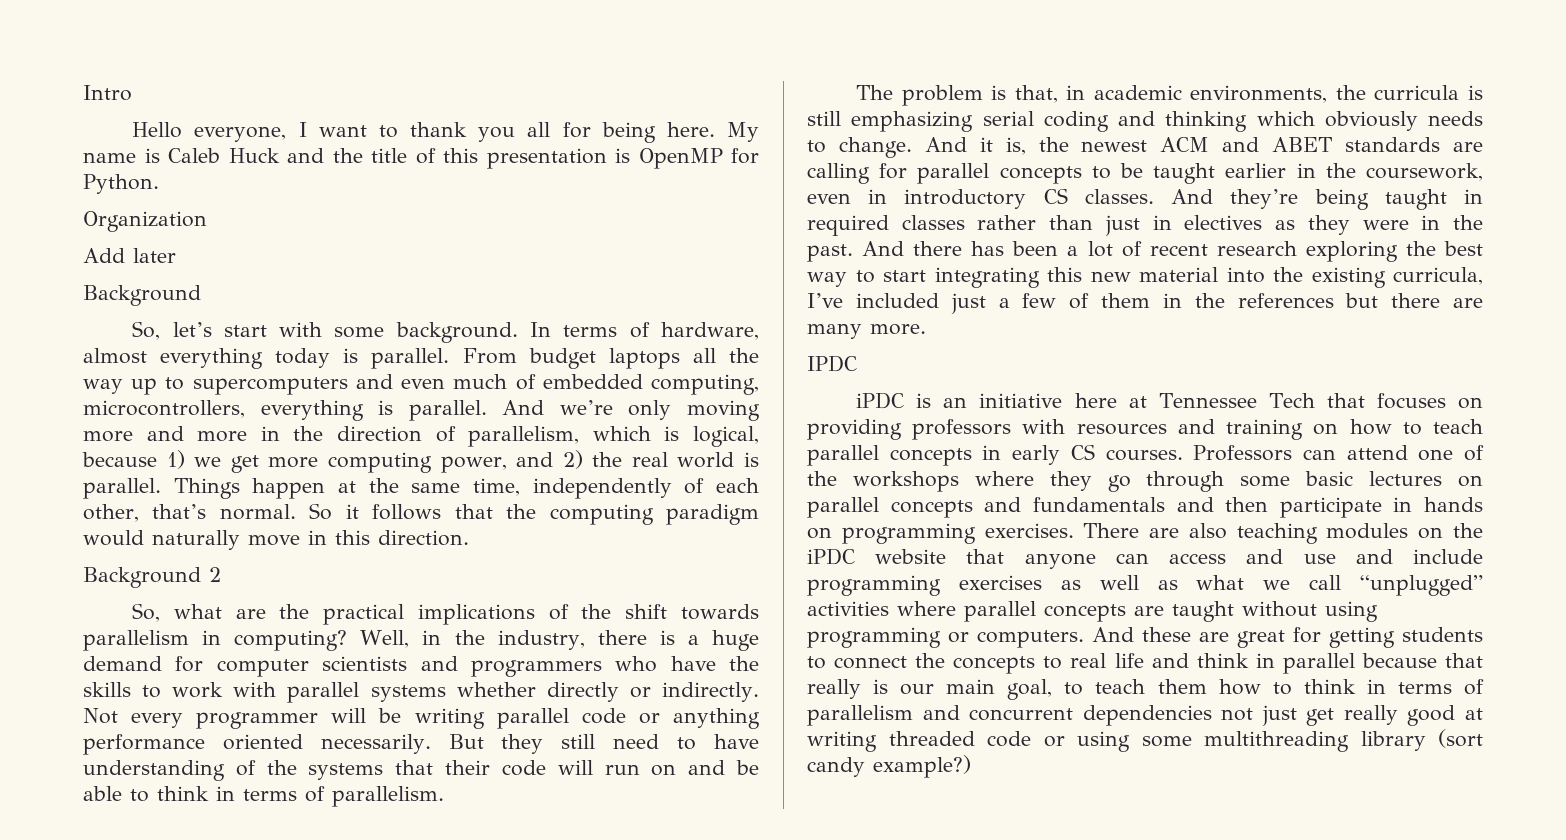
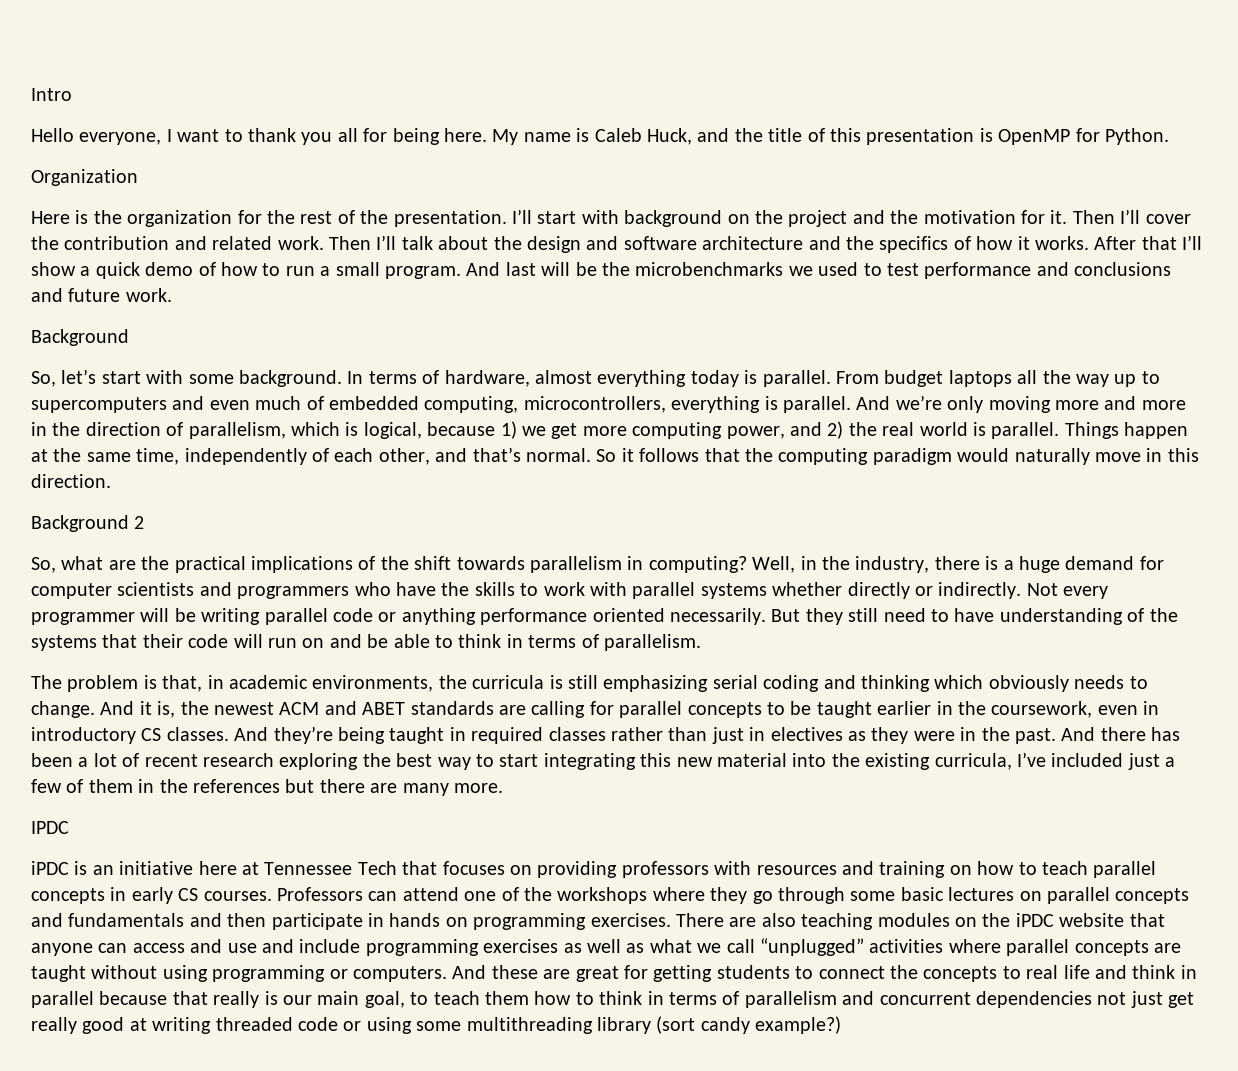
[228,148,280,163] Huck -> [646,128,692,145] Huck,
[83,248,176,263] Add later -> [31,209,1191,227] [31,235,1203,253] [31,262,1172,279] [31,288,172,302] Here is the organization for the rest of the presentation. I’ll start with background on the project and the motivation for it. Then I’ll cover the contribution and related work. Then I’ll talk about the design and software architecture and the specifics of how it works. After that I’ll show a quick demo of how to run a small program. And last will be the microbenchmarks we used to test performance and conclusions and future work.
(139, 513) none -> [435,448,468,462] and

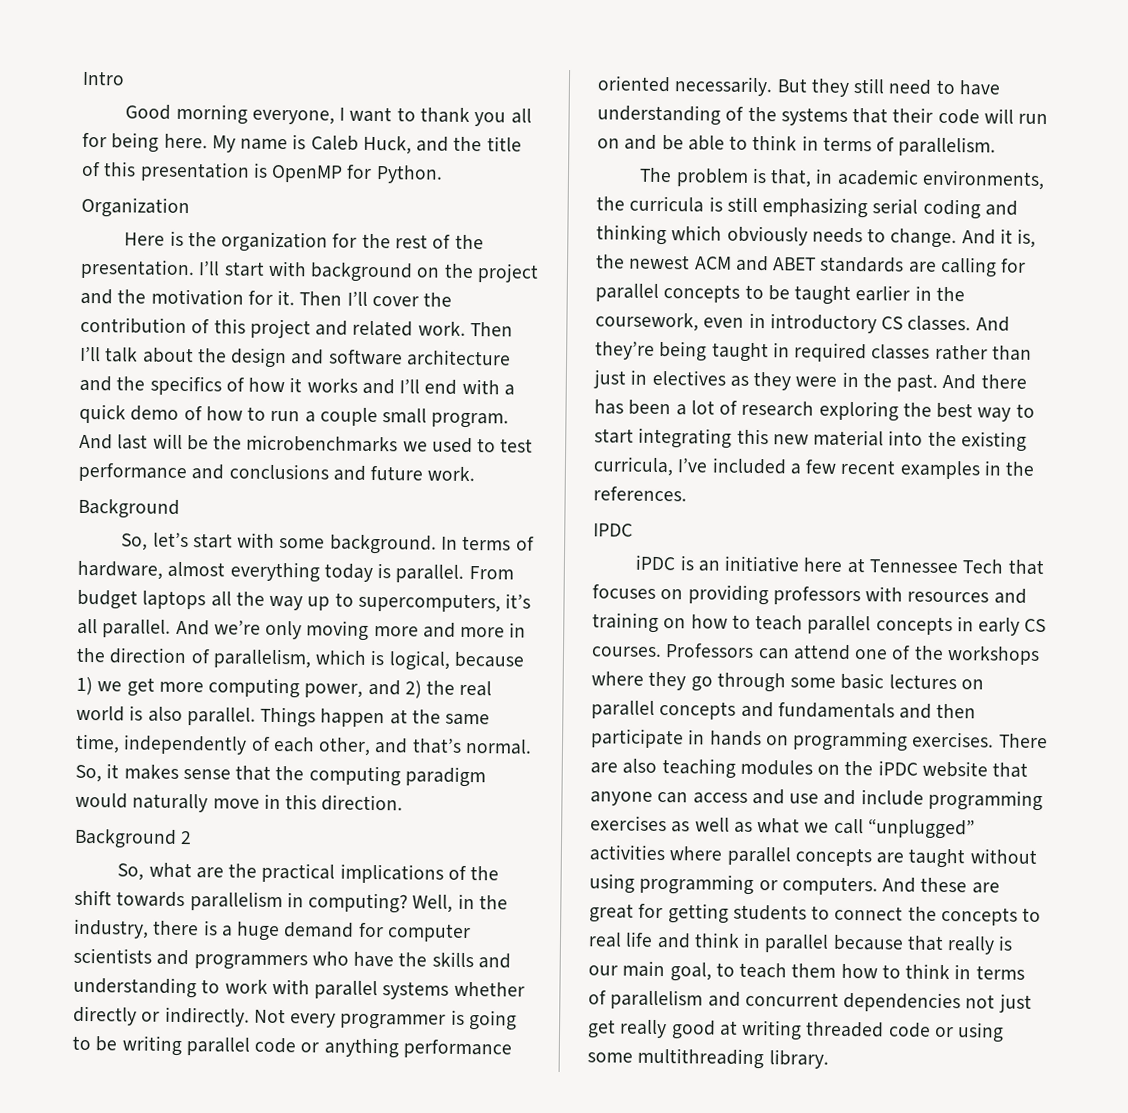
[31,128,74,142] Hello -> [125,103,248,125] Good morning
(170, 243) none -> [191,318,311,339] of this project
[1034,235,1203,250] [31,262,76,276] works. After that I’ll show -> [306,378,500,395] works and I’ll end with
(331, 271) none -> [319,407,378,427] couple
[31,396,778,413] supercomputers and even much of embedded computing, microcontrollers, everything is -> [357,592,532,613] [77,618,98,635] supercomputers, it’s all
(986, 429) none -> [147,706,183,723] also
[596,448,700,462] So it follows -> [75,763,231,783] So, it makes sense
(515, 589) none -> [477,953,511,969] [73,976,197,999] and understanding
[140,608,170,622] will -> [450,1009,517,1031] [72,1035,91,1051] is going to
[144,754,198,767] recent -> (739, 407) none
[1127,753,1160,770] just -> (787, 466) none
[66,779,503,796] of them in the references but there are many more. -> [840,459,1036,480] [593,486,687,502] recent examples in the references.
[596,1016,842,1034] library (sort candy example?) -> [768,1049,829,1069] library.

